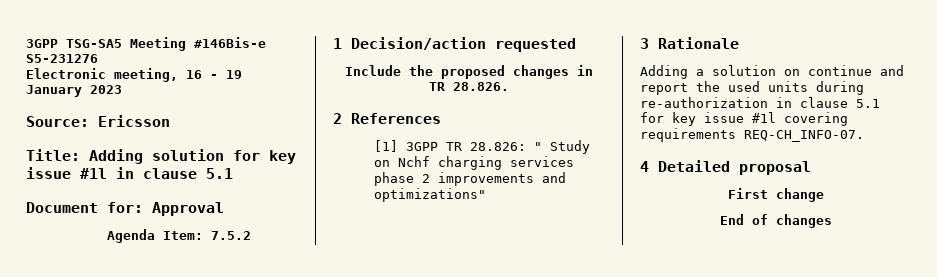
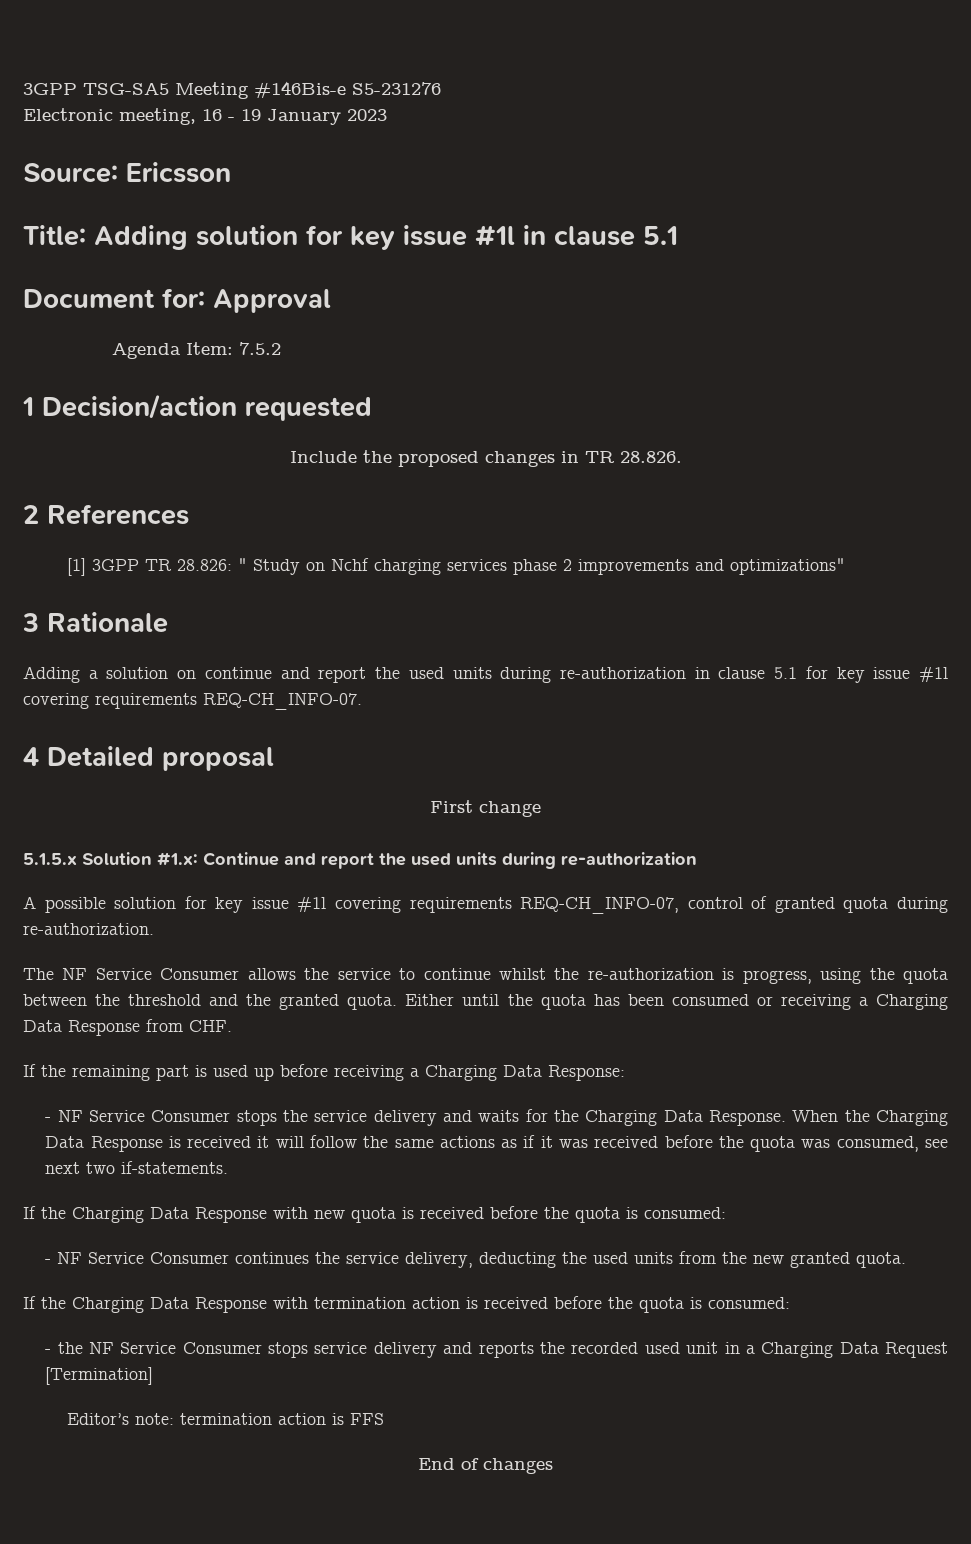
(824, 195) none -> [23,852,697,869] [23,896,948,914] [23,923,154,935] [23,968,948,984] [23,994,948,1010] [23,1019,232,1036] [23,1064,625,1081] [45,1109,948,1126] [45,1135,948,1152] [45,1161,229,1174] [23,1206,726,1223] [45,1251,907,1268] [23,1296,790,1313] [45,1342,949,1358] [45,1367,154,1385] [67,1413,385,1425] // 5.1.5.x Solution #1.x: Continue and report the used units during re-authorization // A possible solution for key issue #1l covering requirements REQ-CH_INFO-07, control of granted quota during re-authorization. // The NF Service Consumer allows the service to continue whilst the re-authorization is progress, using the quota between the threshold and the granted quota. Either until the quota has been consumed or receiving a Charging Data Response from CHF. // If the remaining part is used up before receiving a Charging Data Response: // - NF Service Consumer stops the service delivery and waits for the Charging Data Response. When the Charging Data Response is received it will follow the same actions as if it was received before the quota was consumed, see next two if-statements. // If the Charging Data Response with new quota is received before the quota is consumed: // - NF Service Consumer continues the service delivery, deducting the used units from the new granted quota. // If the Charging Data Response with termination action is received before the quota is consumed: // - the NF Service Consumer stops service delivery and reports the recorded used unit in a Charging Data Request [Termination] // Editor’s note: termination action is FFS

